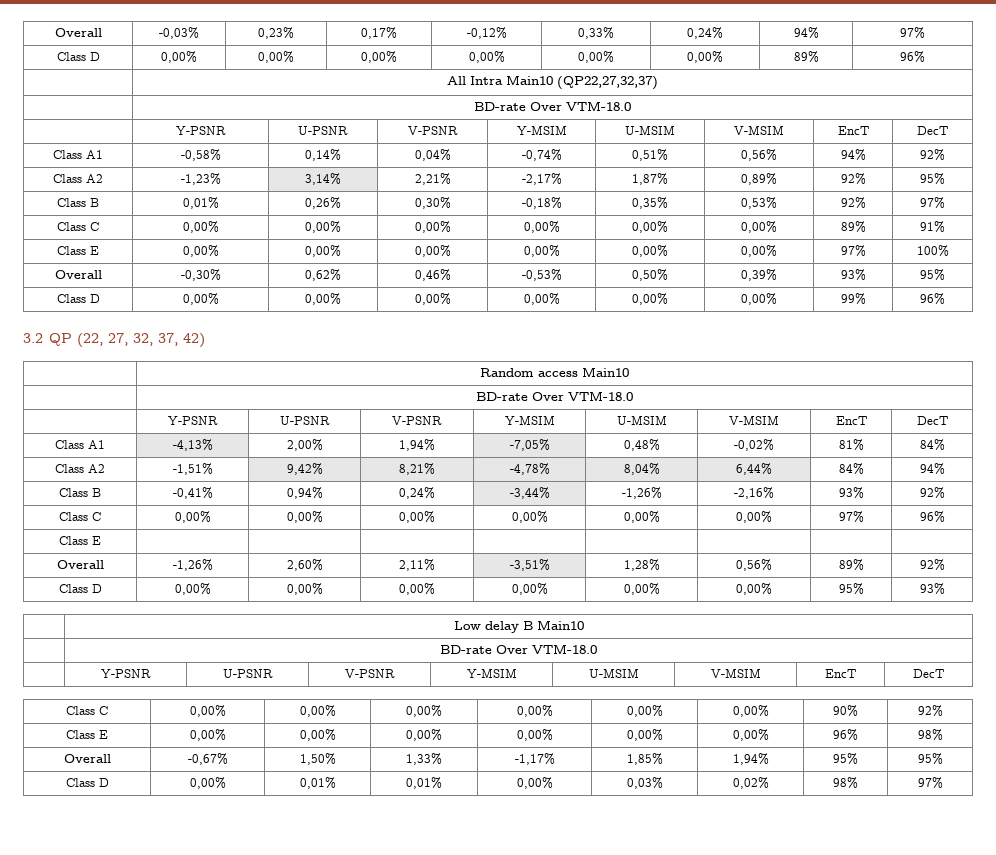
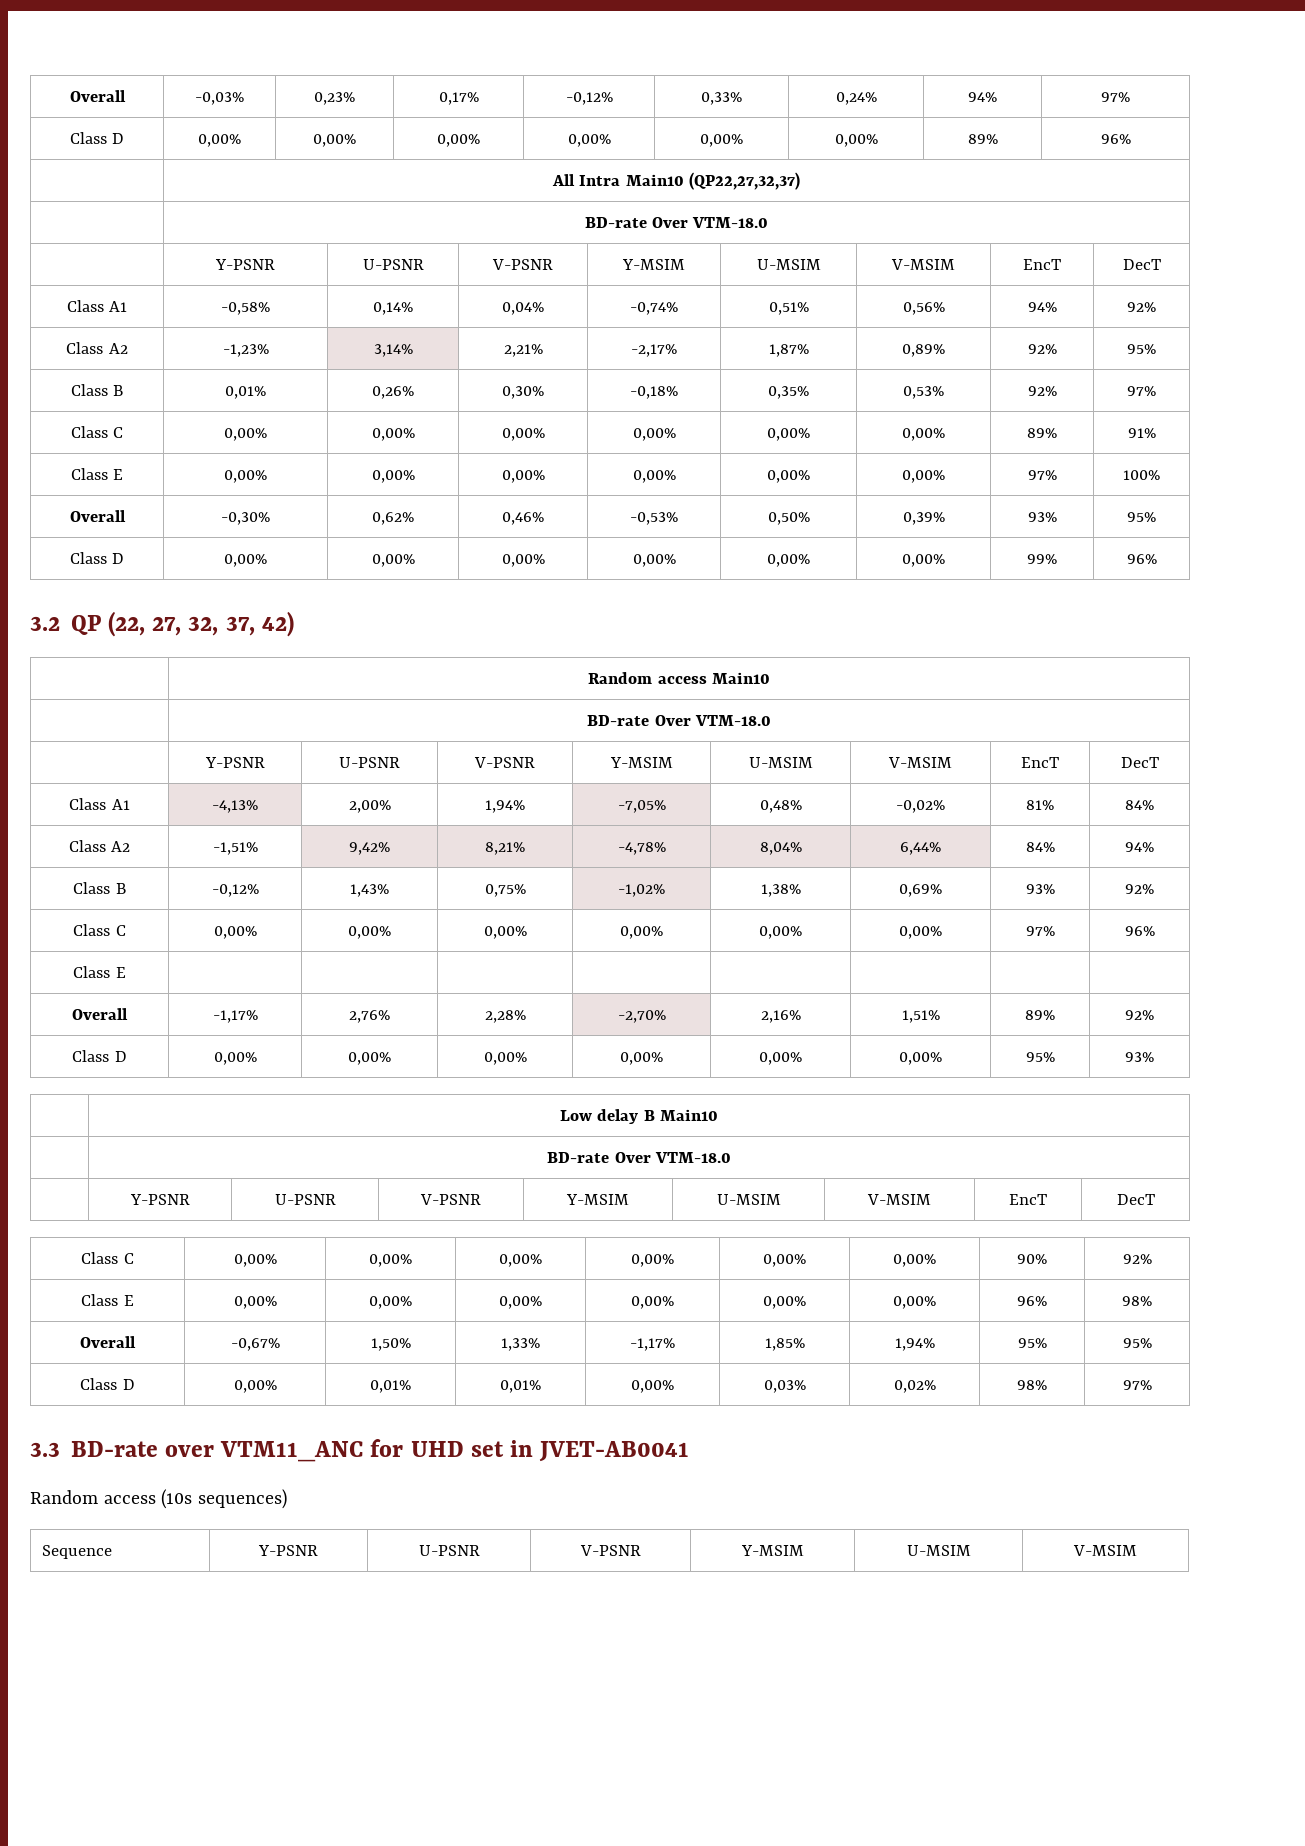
[172,487,213,499] [286,487,323,499] [399,487,435,499] [509,487,550,499] [621,487,662,499] [734,487,774,499] -0,41% | 0,94% | 0,24% | -3,44% | -1,26% | -2,16% -> [211,884,259,897] [350,884,389,897] [484,884,526,897] [618,884,665,897] [760,884,801,897] [899,884,942,897] -0,12% | 1,43% | 0,75% | -1,02% | 1,38% | 0,69%
[172,559,213,571] [286,559,323,571] [399,559,435,571] [509,559,550,571] [623,559,660,571] [736,559,772,571] -1,26% | 2,60% | 2,11% | -3,51% | 1,28% | 0,56% -> [212,1010,258,1023] [349,1010,390,1023] [484,1010,526,1023] [617,1010,666,1023] [760,1010,801,1023] [901,1010,940,1023] -1,17% | 2,76% | 2,28% | -2,70% | 2,16% | 1,51%
(943, 783) none -> [30,1439,690,1462] [30,1489,288,1509] [41,1545,112,1559] [258,1545,318,1556] [418,1545,480,1556] [579,1545,641,1556] [740,1545,804,1556] [906,1545,971,1556] [1073,1545,1137,1556] // 3.3 BD-rate over VTM11_ANC for UHD set in JVET-AB0041 // Random access (10s sequences) // Sequence | Y-PSNR | U-PSNR | V-PSNR | Y-MSIM | U-MSIM | V-MSIM

